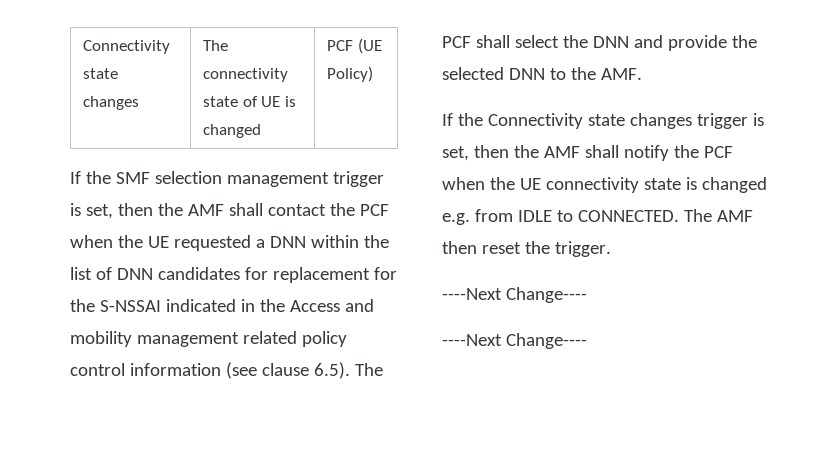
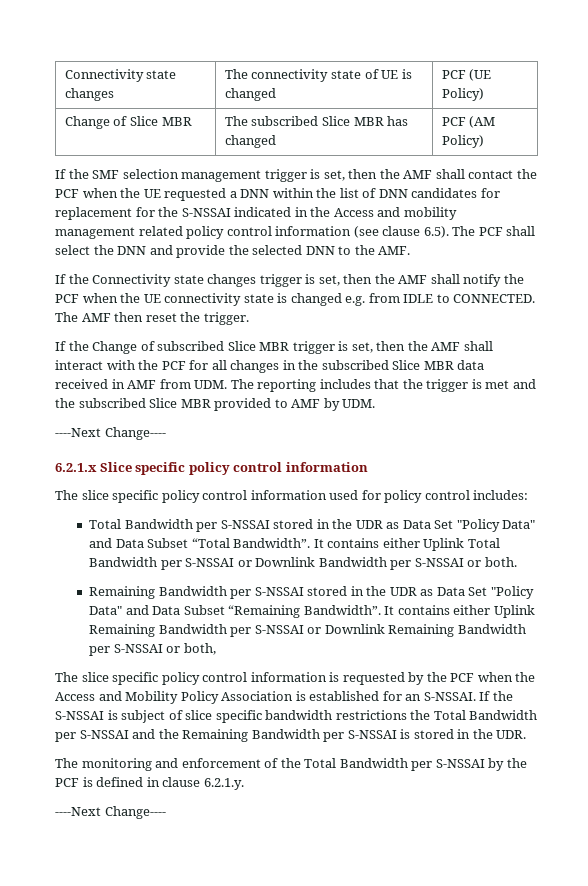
(374, 74) none -> [64,116,192,129] [224,116,409,126] [224,135,276,148] [441,116,496,128] [441,135,484,148] // Change of Slice MBR | The subscribed Slice MBR has changed | PCF (AM Policy)
[442,287,587,303] ----Next Change---- -> [55,341,493,354] [55,360,485,373] [55,379,536,392] [55,398,376,411] [55,427,166,440] [55,462,368,475] [55,490,529,503] [89,519,536,532] [89,538,500,551] [89,557,517,570] [89,586,534,599] [89,605,535,618] [89,624,526,637] [89,643,216,656] [55,672,536,685] [55,691,513,704] [55,710,538,723] [55,729,527,742] [55,758,527,771] [55,777,244,790] If the Change of subscribed Slice MBR trigger is set, then the AMF shall interact with the PCF for all changes in the subscribed Slice MBR data received in AMF from UDM. The reporting includes that the trigger is met and the subscribed Slice MBR provided to AMF by UDM. // ----Next Change---- // 6.2.1.x Slice specific policy control information // The slice specific policy control information used for policy control includes: // Total Bandwidth per S-NSSAI stored in the UDR as Data Set "Policy Data" and Data Subset “Total Bandwidth”. It contains either Uplink Total Bandwidth per S-NSSAI or Downlink Bandwidth per S-NSSAI or both. // Remaining Bandwidth per S-NSSAI stored in the UDR as Data Set "Policy Data" and Data Subset “Remaining Bandwidth”. It contains either Uplink Remaining Bandwidth per S-NSSAI or Downlink Remaining Bandwidth per S-NSSAI or both, // The slice specific policy control information is requested by the PCF when the Access and Mobility Policy Association is established for an S-NSSAI. If the S-NSSAI is subject of slice specific bandwidth restrictions the Total Bandwidth per S-NSSAI and the Remaining Bandwidth per S-NSSAI is stored in the UDR. // The monitoring and enforcement of the Total Bandwidth per S-NSSAI by the PCF is defined in clause 6.2.1.y.

